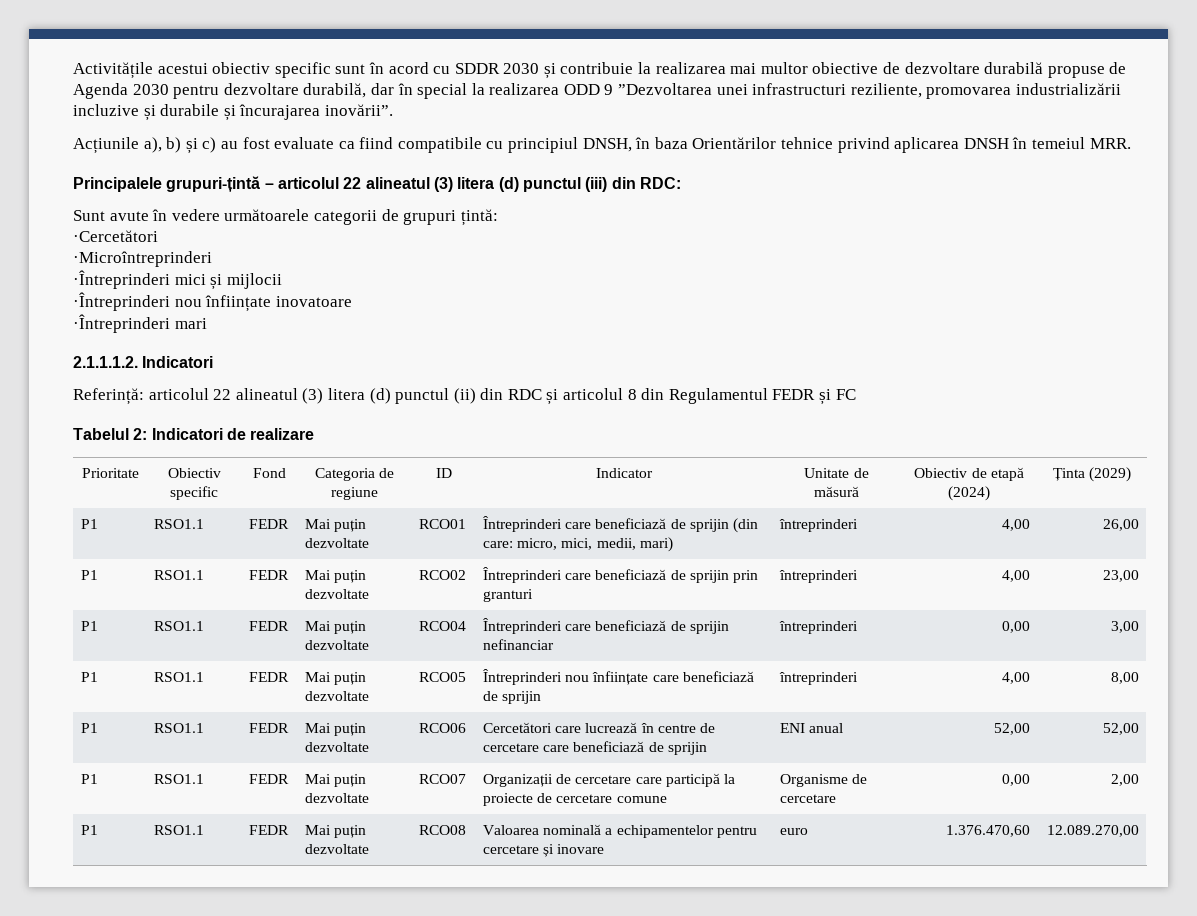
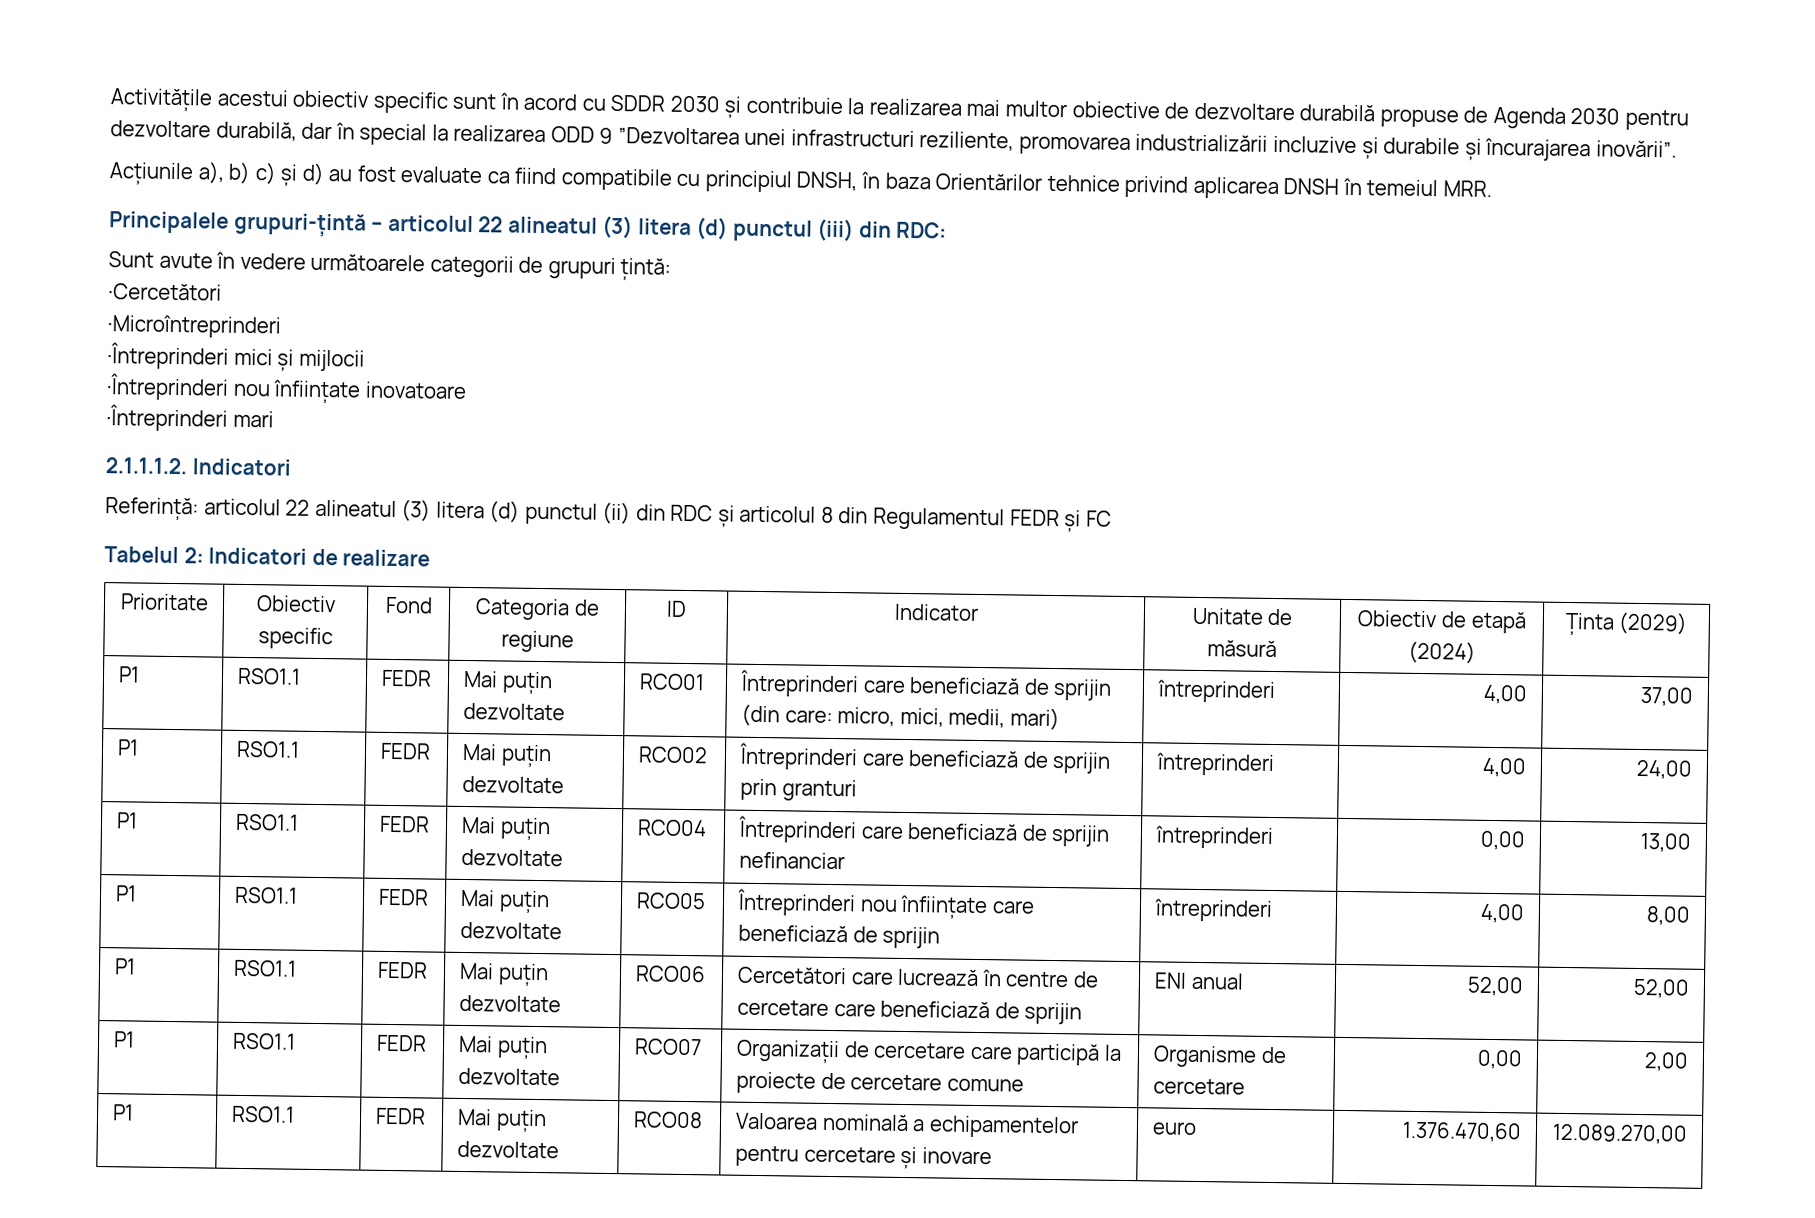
[185,137,217,154] și c) -> [254,162,325,187] c) și d)
[1103,519,1140,531] 26,00 -> [1640,686,1695,707] 37,00
[1103,570,1140,582] 23,00 -> [1636,759,1694,780] 24,00
[1111,621,1140,633] 3,00 -> [1640,833,1693,853] 13,00

